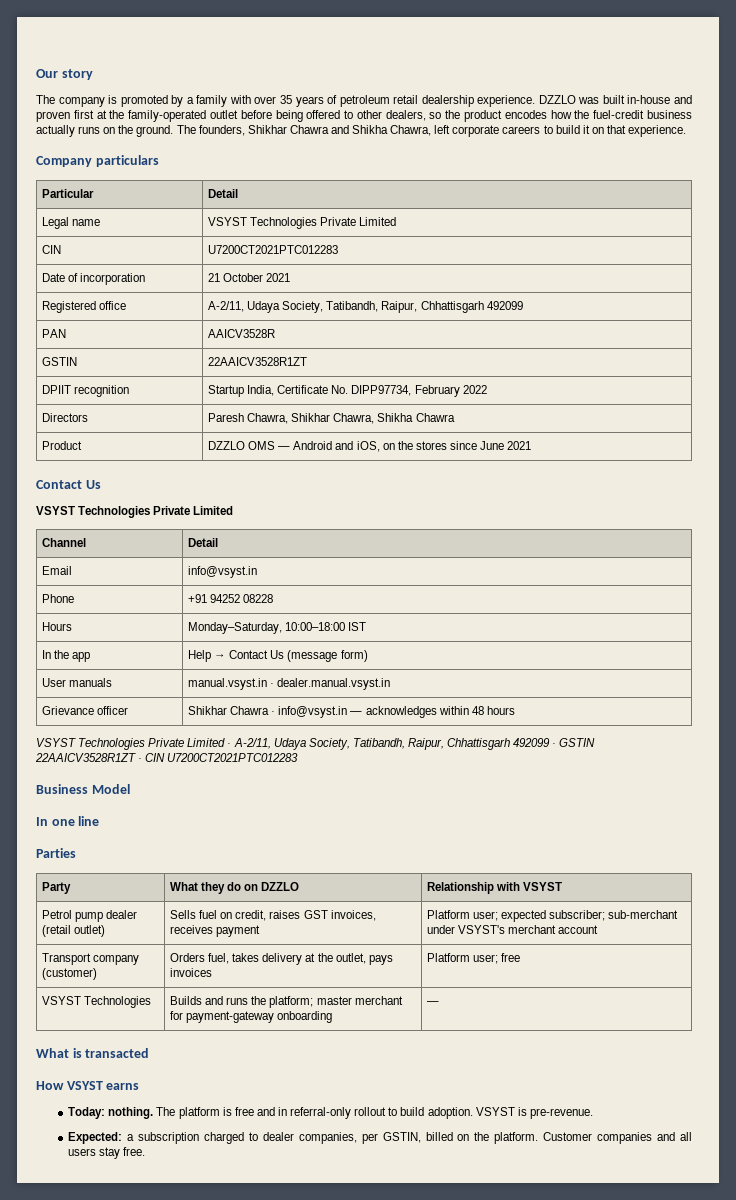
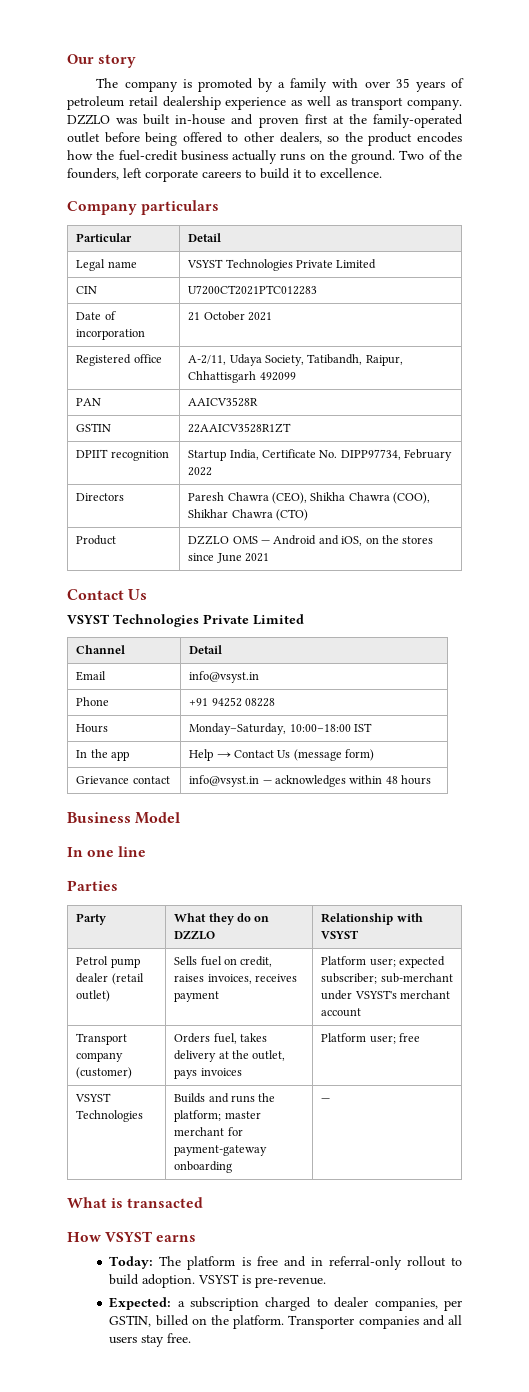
[477,95,536,107] experience. -> [225,96,462,110] experience as well as transport company.
[176,125,432,136] The founders, Shikhar Chawra and Shikha Chawra, -> [399,150,462,160] [67,168,119,180] Two of the founders,
[591,125,687,137] on that experience. -> [305,168,382,178] to excellence.
[247,413,375,424] Chawra, Shikhar Chawra, -> [227,492,308,504] Chawra (CEO),
(455, 417) none -> [393,492,431,504] [188,509,309,521] (COO), Shikhar Chawra (CTO)
[41,678,113,687] [187,678,391,690] [41,706,129,715] [187,706,276,715] User manuals | manual.vsyst.in · dealer.manual.vsyst.in // Grievance officer | Shikhar Chawra · -> [76,776,170,784] Grievance contact |
[36,738,596,750] [35,753,299,762] // VSYST Technologies Private Limited · A-2/11, Udaya Society, Tatibandh, Raipur, Chhattisgarh 492099 · GSTIN 22AAICV3528R1ZT · CIN U7200CT2021PTC012283 -> (432, 780) none
[303,910,328,919] GST -> (205, 978) none
[108,1107,154,1119] nothing. -> (154, 1262) none
[543,1132,593,1141] Customer -> [288,1315,355,1329] Transporter

